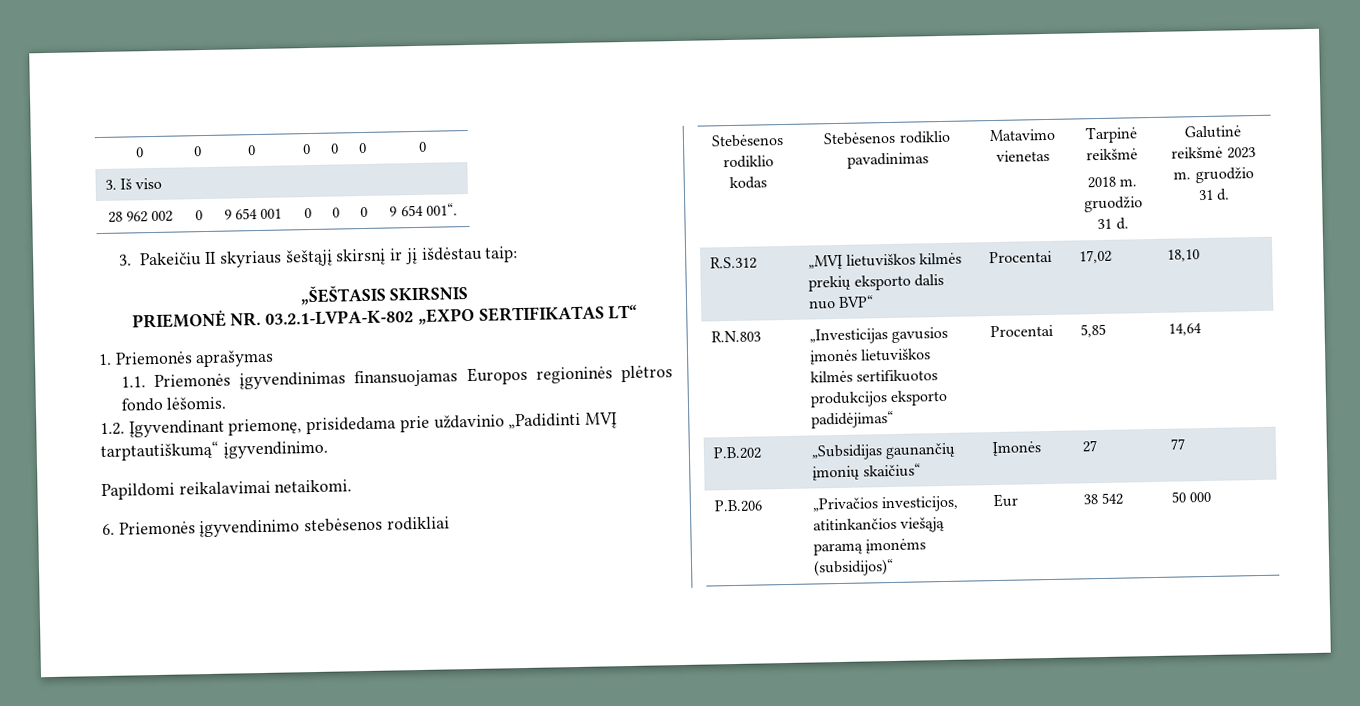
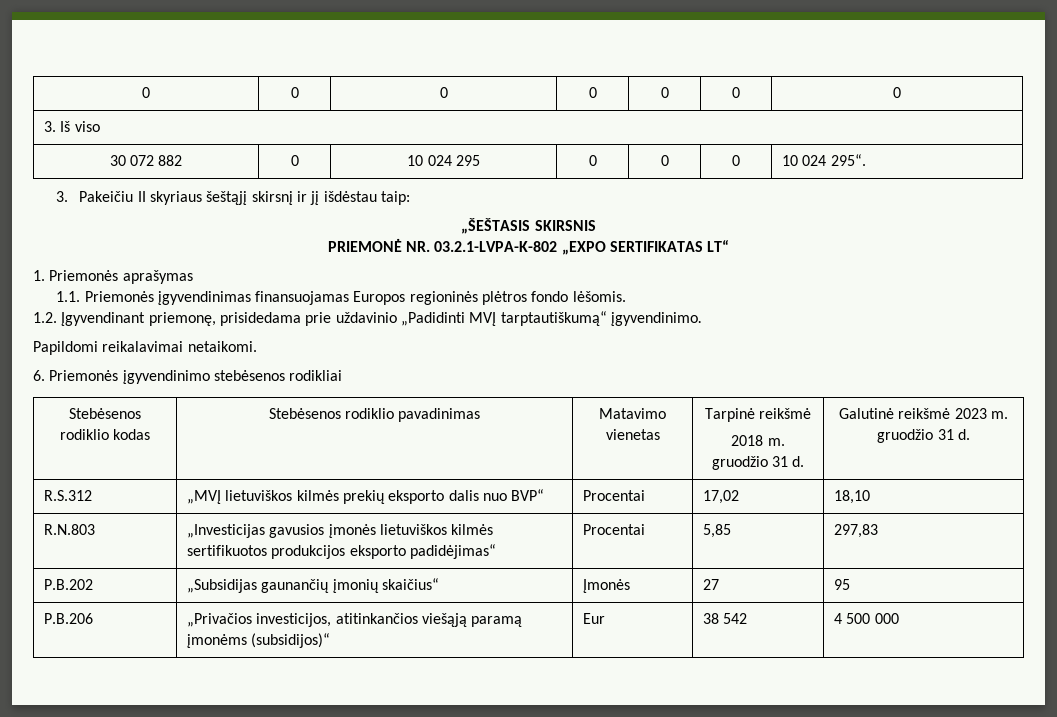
[107,210,174,223] [194,210,203,221] [223,208,283,220] [303,207,312,219] [332,207,340,218] [360,206,368,218] [389,203,458,217] 28 962 002 | 0 | 9 654 001 | 0 | 0 | 0 | 9 654 001“. -> [109,155,183,166] [290,155,299,166] [407,155,480,166] [588,155,597,166] [660,155,669,166] [732,155,740,166] [782,154,866,166] 30 072 882 | 0 | 10 024 295 | 0 | 0 | 0 | 10 024 295“.
[1167,323,1202,336] 14,64 -> [834,524,879,538] 297,83
[1169,438,1185,450] 77 -> [834,579,851,590] 95
[1170,491,1186,503] 50 -> [834,613,871,624] 4 500

